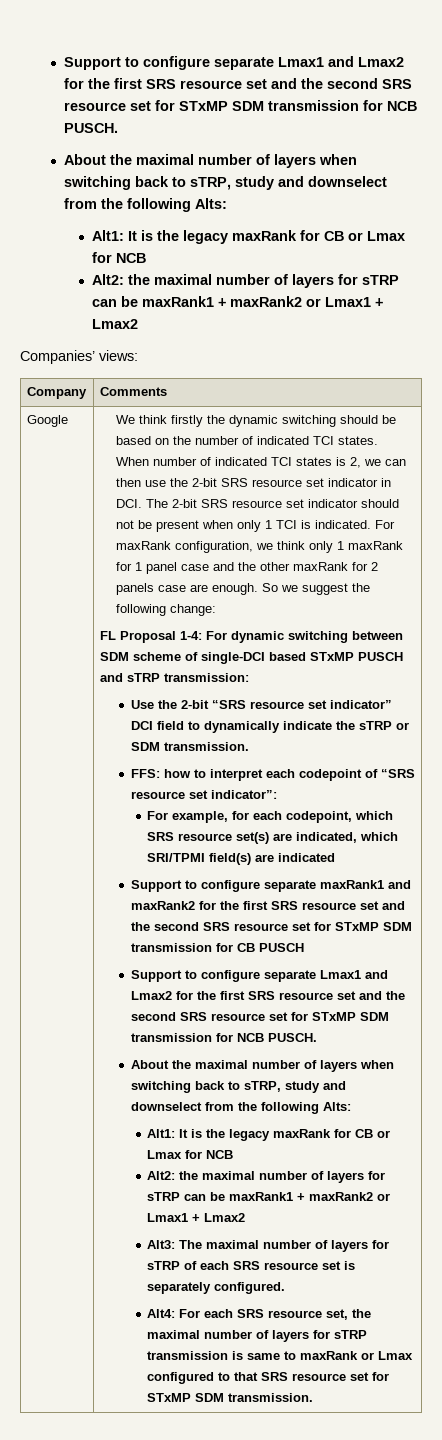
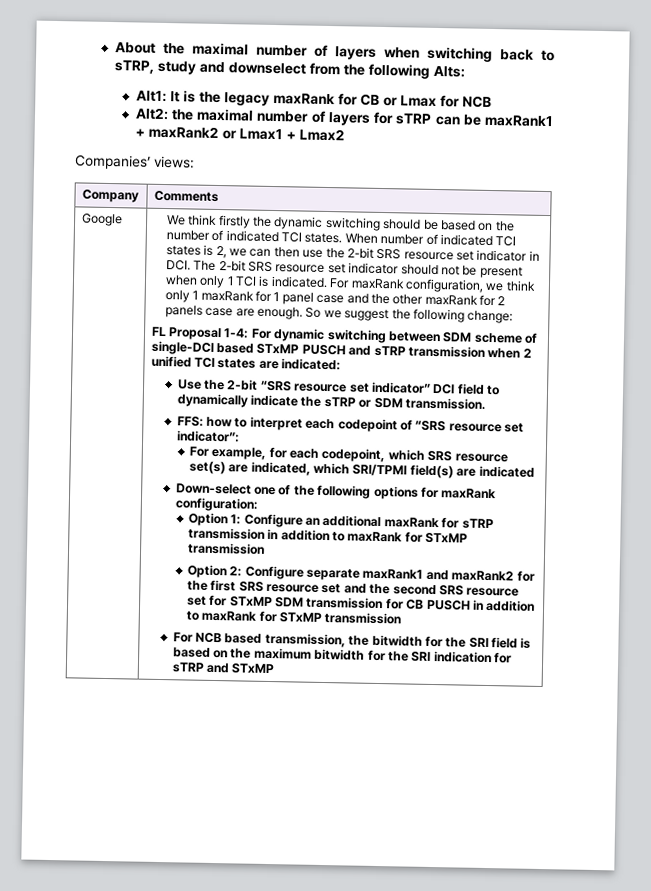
[63,56,404,70] [63,78,412,89] [63,100,417,111] [63,123,118,133] Support to configure separate Lmax1 and Lmax2 for the first SRS resource set and the second SRS resource set for STxMP SDM transmission for NCB PUSCH. // -> (114, 48) none
[163,673,249,682] transmission: -> [407,345,532,359] [150,355,342,371] transmission when 2 unified TCI states are indicated:
[130,880,260,892] Support to configure -> [175,483,497,500] [174,497,259,512] [187,512,494,530] [187,527,469,544] [186,542,265,555] [186,564,304,580] Down-select one of the following options for maxRank configuration: // Option 1: Configure an additional maxRank for sTRP transmission in addition to maxRank for STxMP transmission // Option 2: Configure
[130,970,388,982] [130,991,405,1000] [130,1012,389,1021] [130,1033,317,1042] [130,1060,394,1072] [130,1081,346,1093] [130,1102,351,1114] [147,1129,391,1141] [147,1150,234,1159] [147,1171,386,1183] [147,1192,391,1201] [147,1213,246,1222] [147,1240,390,1252] [147,1261,356,1270] [147,1282,286,1294] [147,1309,372,1320] [147,1330,368,1342] [147,1351,414,1360] [147,1372,390,1384] [147,1393,314,1402] // Support to configure separate Lmax1 and Lmax2 for the first SRS resource set and the second SRS resource set for STxMP SDM transmission for NCB PUSCH. // About the maximal number of layers when switching back to sTRP, study and downselect from the following Alts: // Alt1: It is the legacy maxRank for CB or Lmax for NCB // Alt2: the maximal number of layers for sTRP can be maxRank1 + maxRank2 or Lmax1 + Lmax2 // Alt3: The maximal number of layers for sTRP of each SRS resource set is separately configured. // Alt4: For each SRS resource set, the maximal number of layers for sTRP transmission is same to maxRank or Lmax configured to that SRS resource set for STxMP SDM transmission. -> [472,599,536,612] [185,610,402,625] [172,632,532,649] [172,647,513,664] [171,662,275,675] in addition to maxRank for STxMP transmission // For NCB based transmission, the bitwidth for the SRI field is based on the maximum bitwidth for the SRI indication for sTRP and STxMP

